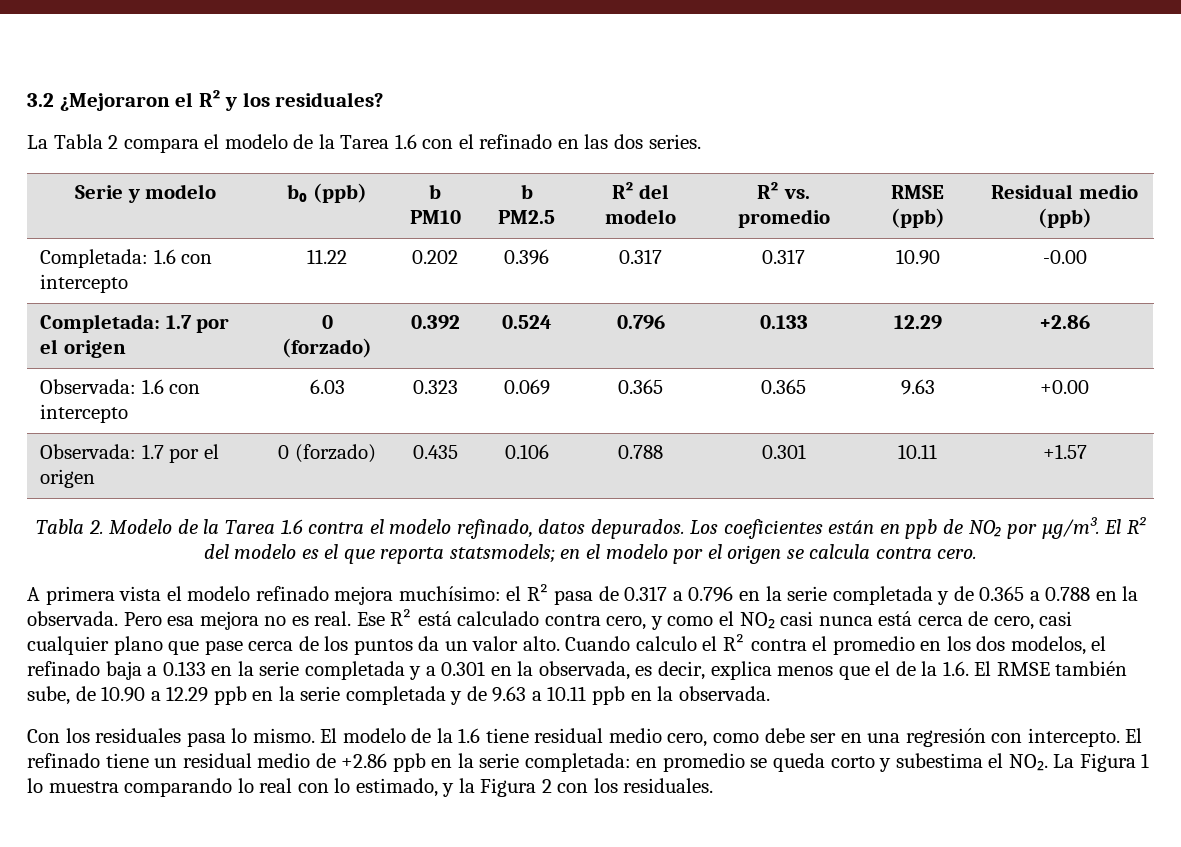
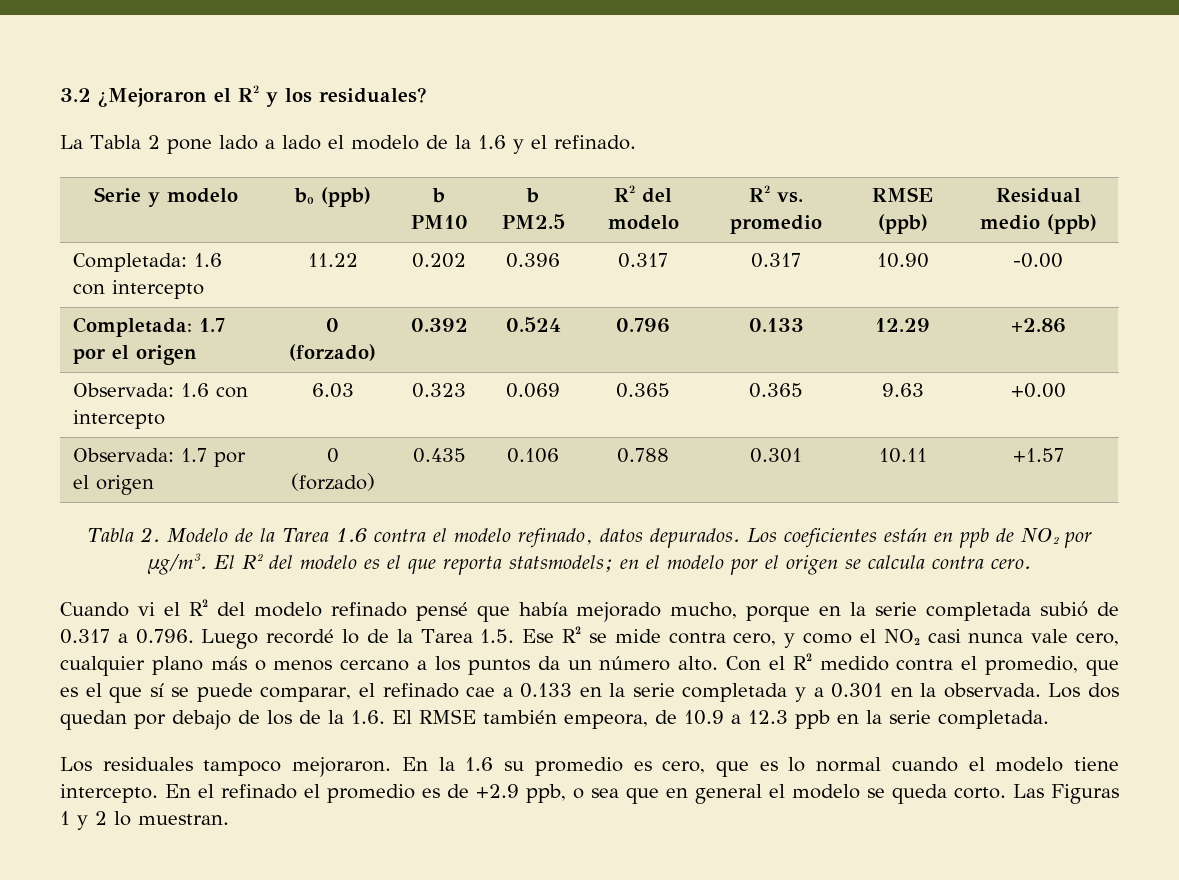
[123,134,701,153] compara el modelo de la Tarea 1.6 con el refinado en las dos series. -> [166,135,636,154] pone lado a lado el modelo de la 1.6 y el refinado.
[27,584,1139,605] [27,609,540,630] A primera vista el modelo refinado mejora muchísimo: el R² pasa de 0.317 a 0.796 en la serie completada y de 0.365 a 0.788 en la observada. Pero esa mejora no es real. Ese R² está calculado -> [60,599,1119,622] [60,626,661,649] Cuando vi el R² del modelo refinado pensé que había mejorado mucho, porque en la serie completada subió de 0.317 a 0.796. Luego recordé lo de la Tarea 1.5. Ese R² se mide
[878,611,1073,630] [27,634,1107,655] [27,661,142,680] está cerca de cero, casi cualquier plano que pase cerca de los puntos da un valor alto. Cuando calculo el R² contra el promedio en los dos modelos, el refinado baja -> [1031,629,1120,646] [60,653,1120,676] [60,683,496,703] vale cero, cualquier plano más o menos cercano a los puntos da un número alto. Con el R² medido contra el promedio, que es el que sí se puede comparar, el refinado cae
[538,661,891,680] observada, es decir, explica menos que el -> [943,683,1119,698] [60,710,292,730] observada. Los dos quedan por debajo de los
[27,686,770,705] [27,728,1143,747] [27,753,1150,772] [27,778,714,797] sube, de 10.90 a 12.29 ppb en la serie completada y de 9.63 a 10.11 ppb en la observada. // Con los residuales pasa lo mismo. El modelo de la 1.6 tiene residual medio cero, como debe ser en una regresión con intercepto. El refinado tiene un residual medio de +2.86 ppb en la serie completada: en promedio se queda corto y subestima el NO₂. La Figura 1 lo muestra comparando lo real con lo estimado, y la Figura 2 con los residuales. -> [564,710,1049,729] [60,757,1119,777] [60,784,1119,804] [60,811,229,830] empeora, de 10.9 a 12.3 ppb en la serie completada. // Los residuales tampoco mejoraron. En la 1.6 su promedio es cero, que es lo normal cuando el modelo tiene intercepto. En el refinado el promedio es de +2.9 ppb, o sea que en general el modelo se queda corto. Las Figuras 1 y 2 lo muestran.

